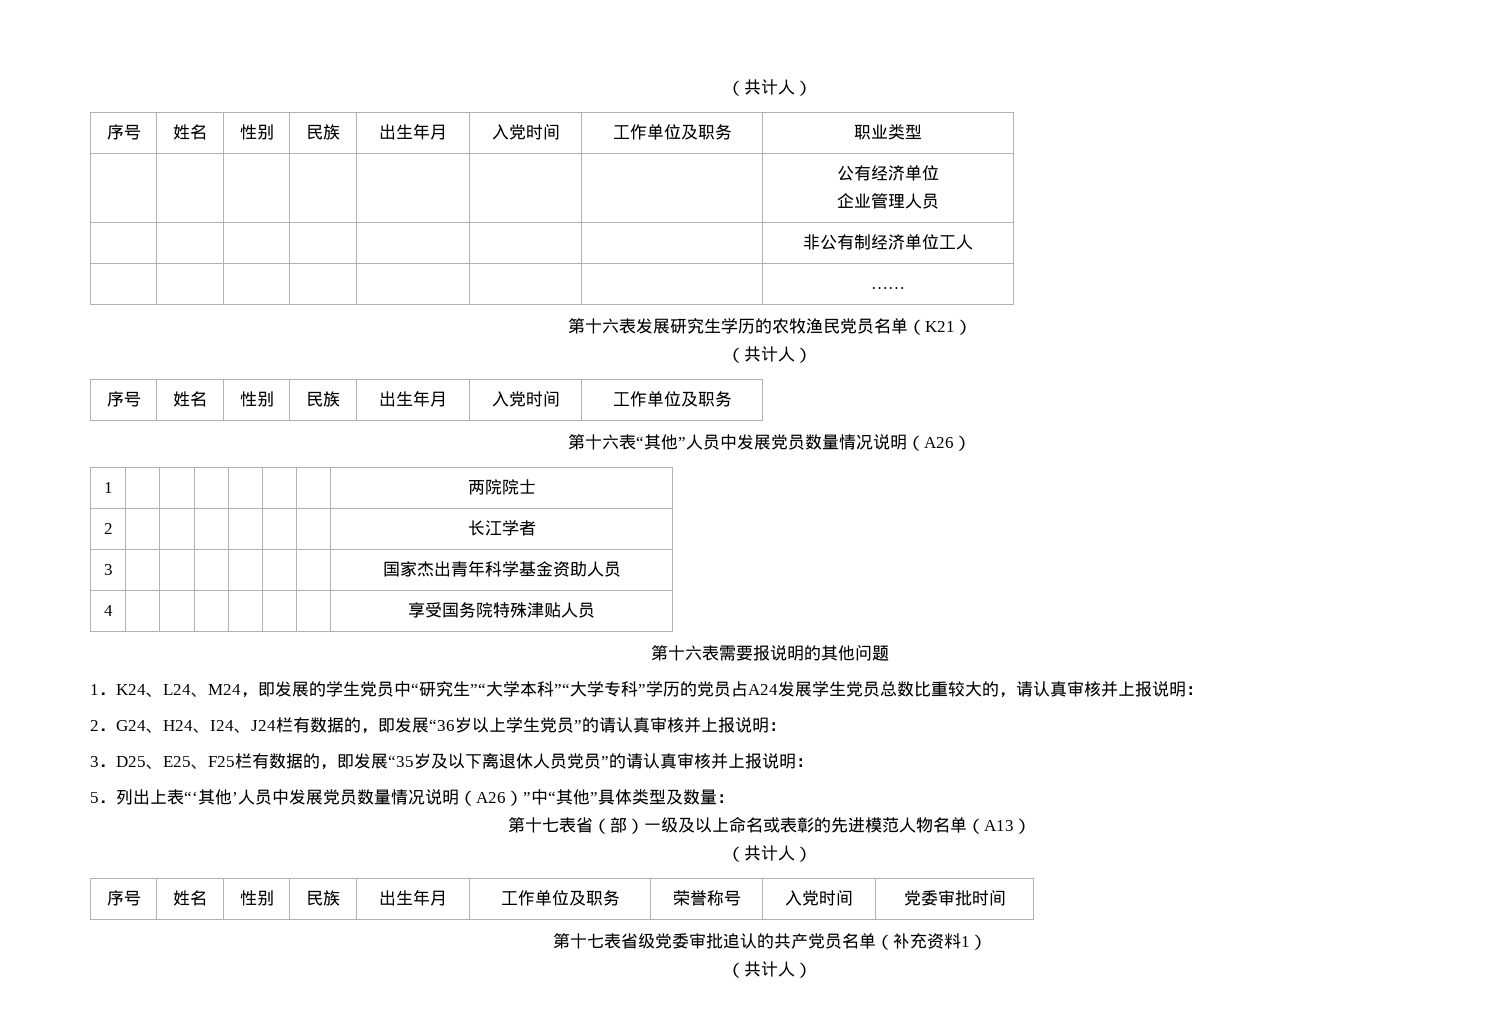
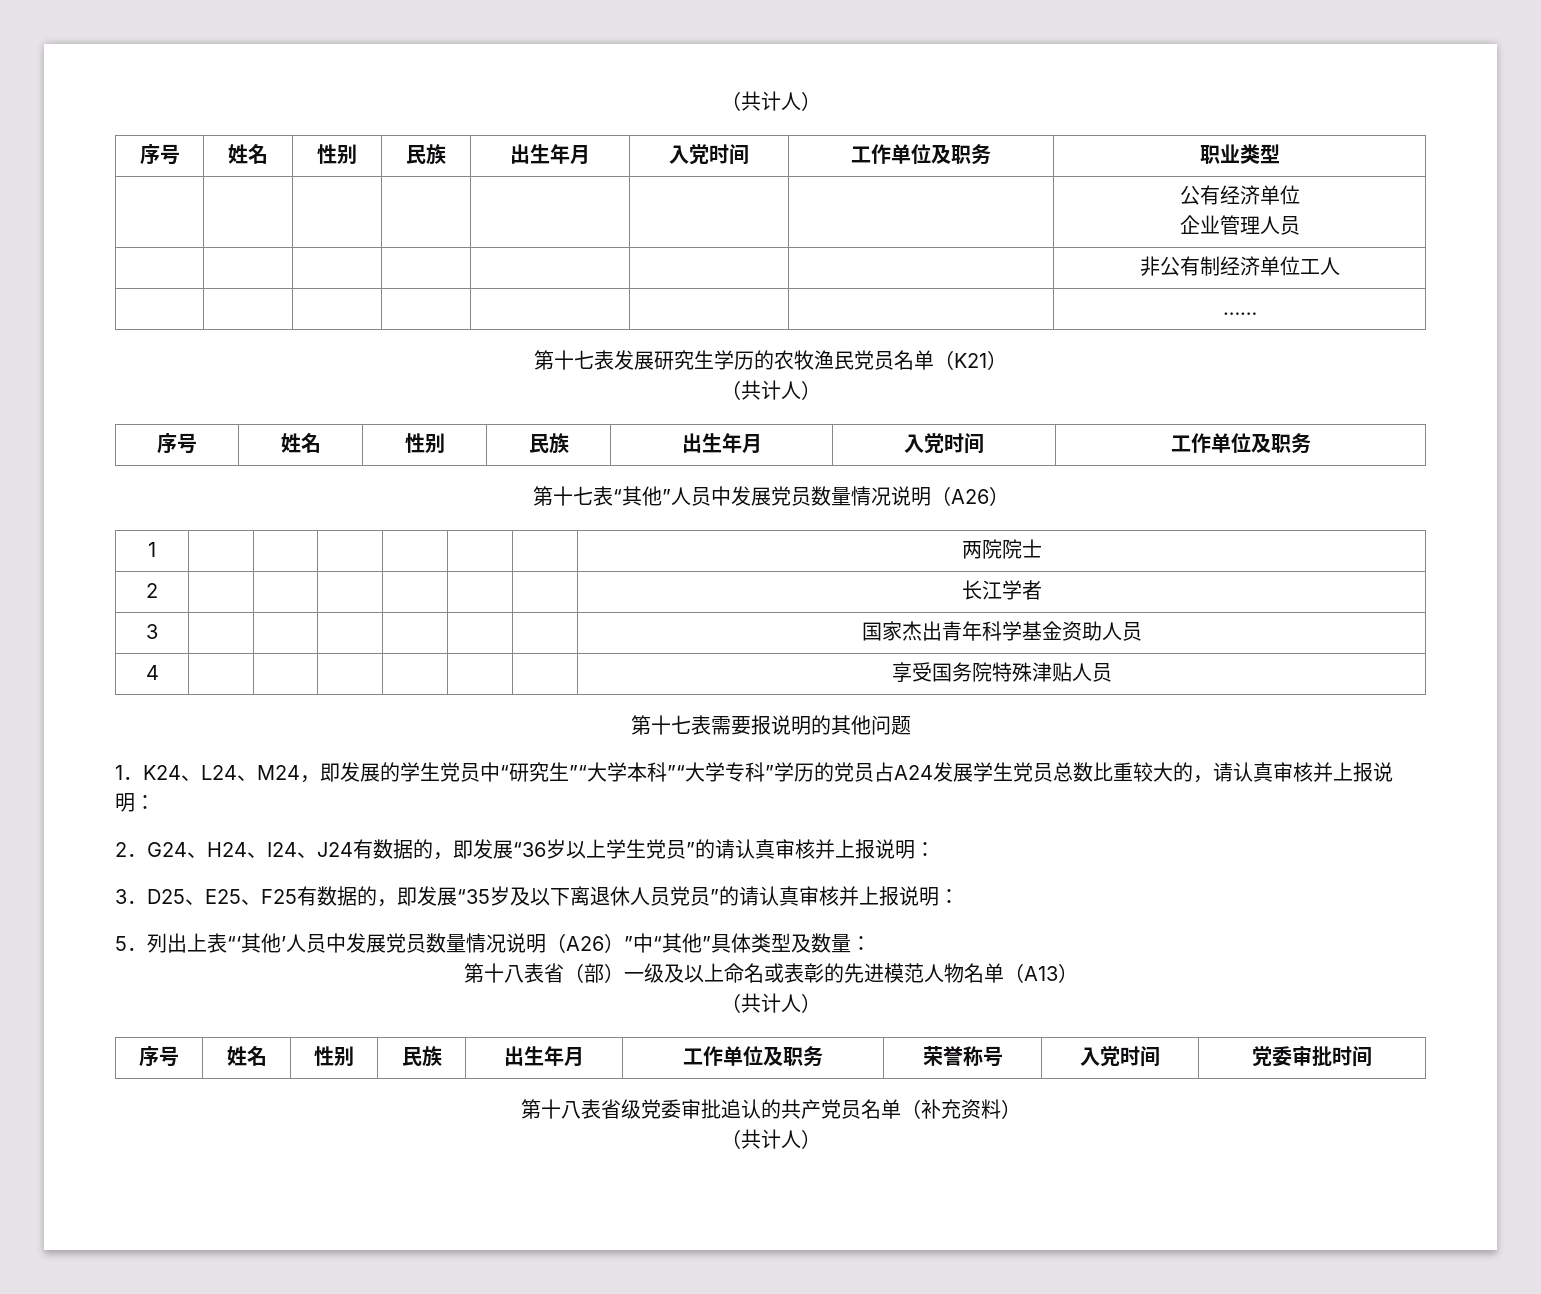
[601,318,619,334] 六 -> [574,350,594,369] 七
[602,434,619,450] 六 -> [572,486,593,505] 七
[684,645,702,661] 六 -> [670,715,691,734] 七
[276,717,293,733] 栏 -> (353, 849) none
[235,753,252,769] 栏 -> (297, 896) none
[542,817,559,832] 七 -> [503,965,524,983] 八
[586,933,604,948] 七 -> [560,1101,581,1119] 八
[960,936,970,947] 1 -> (1001, 1109) none

